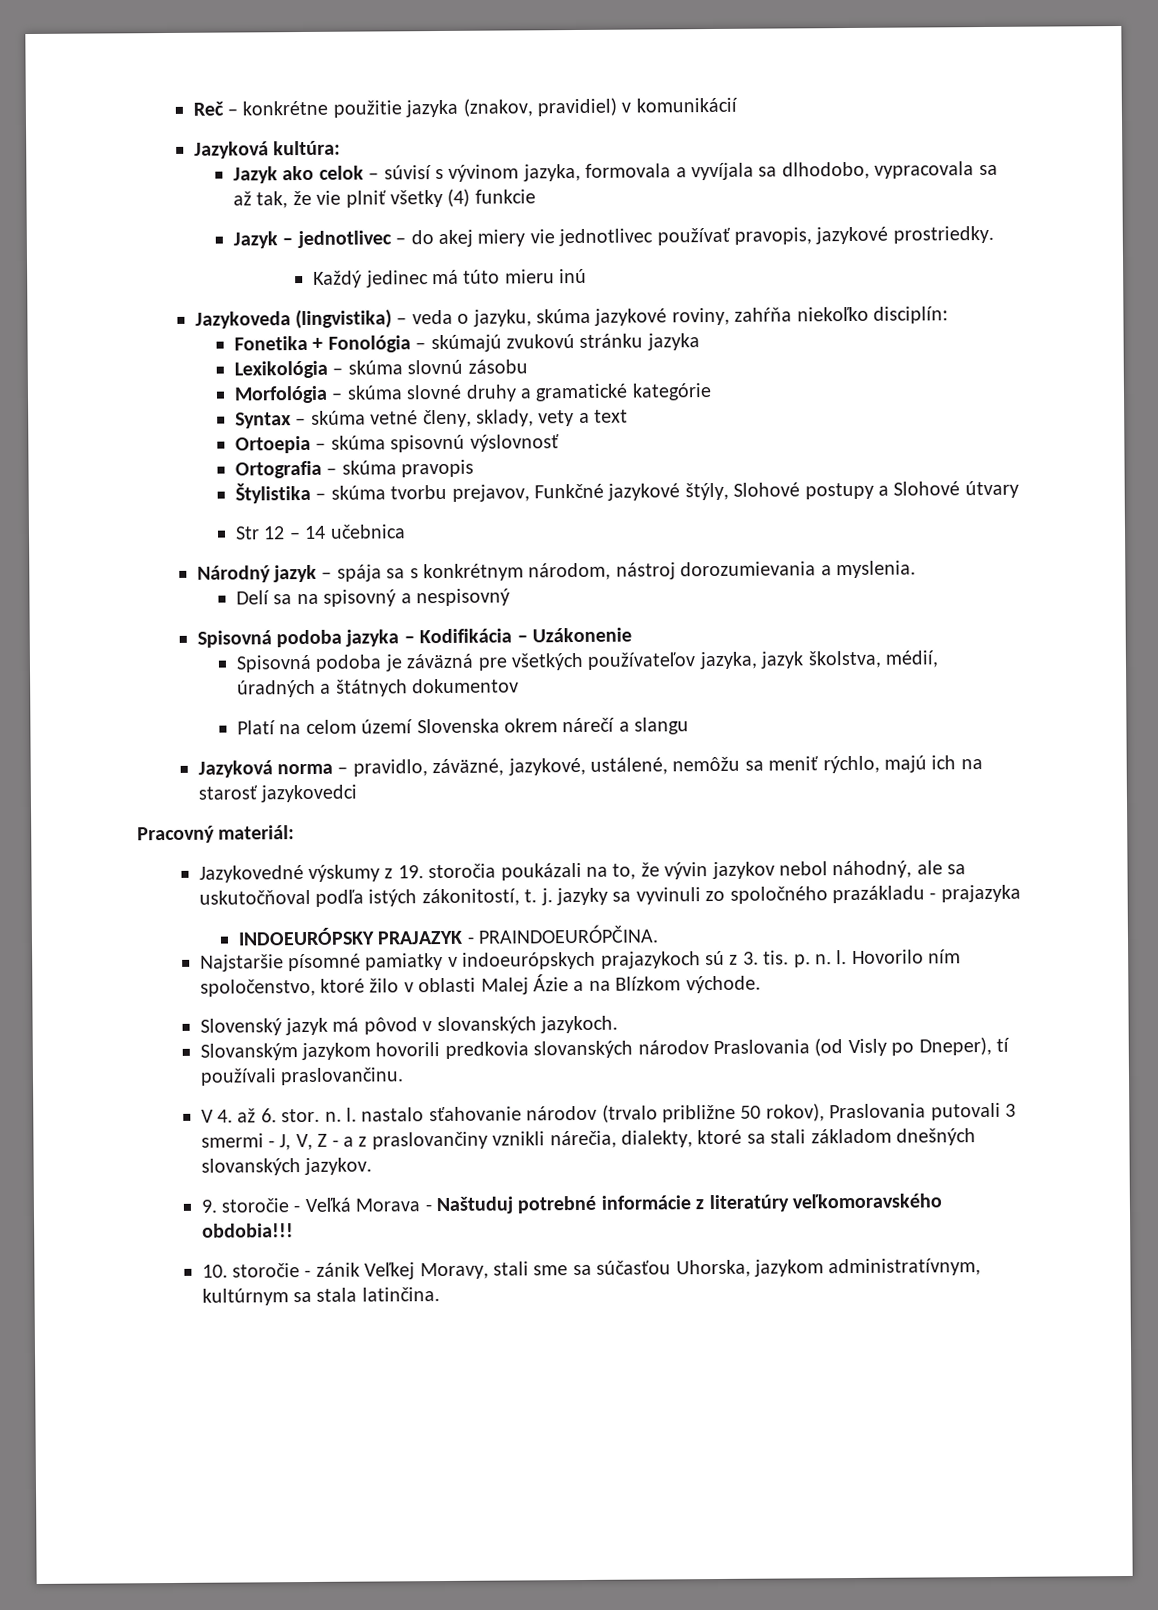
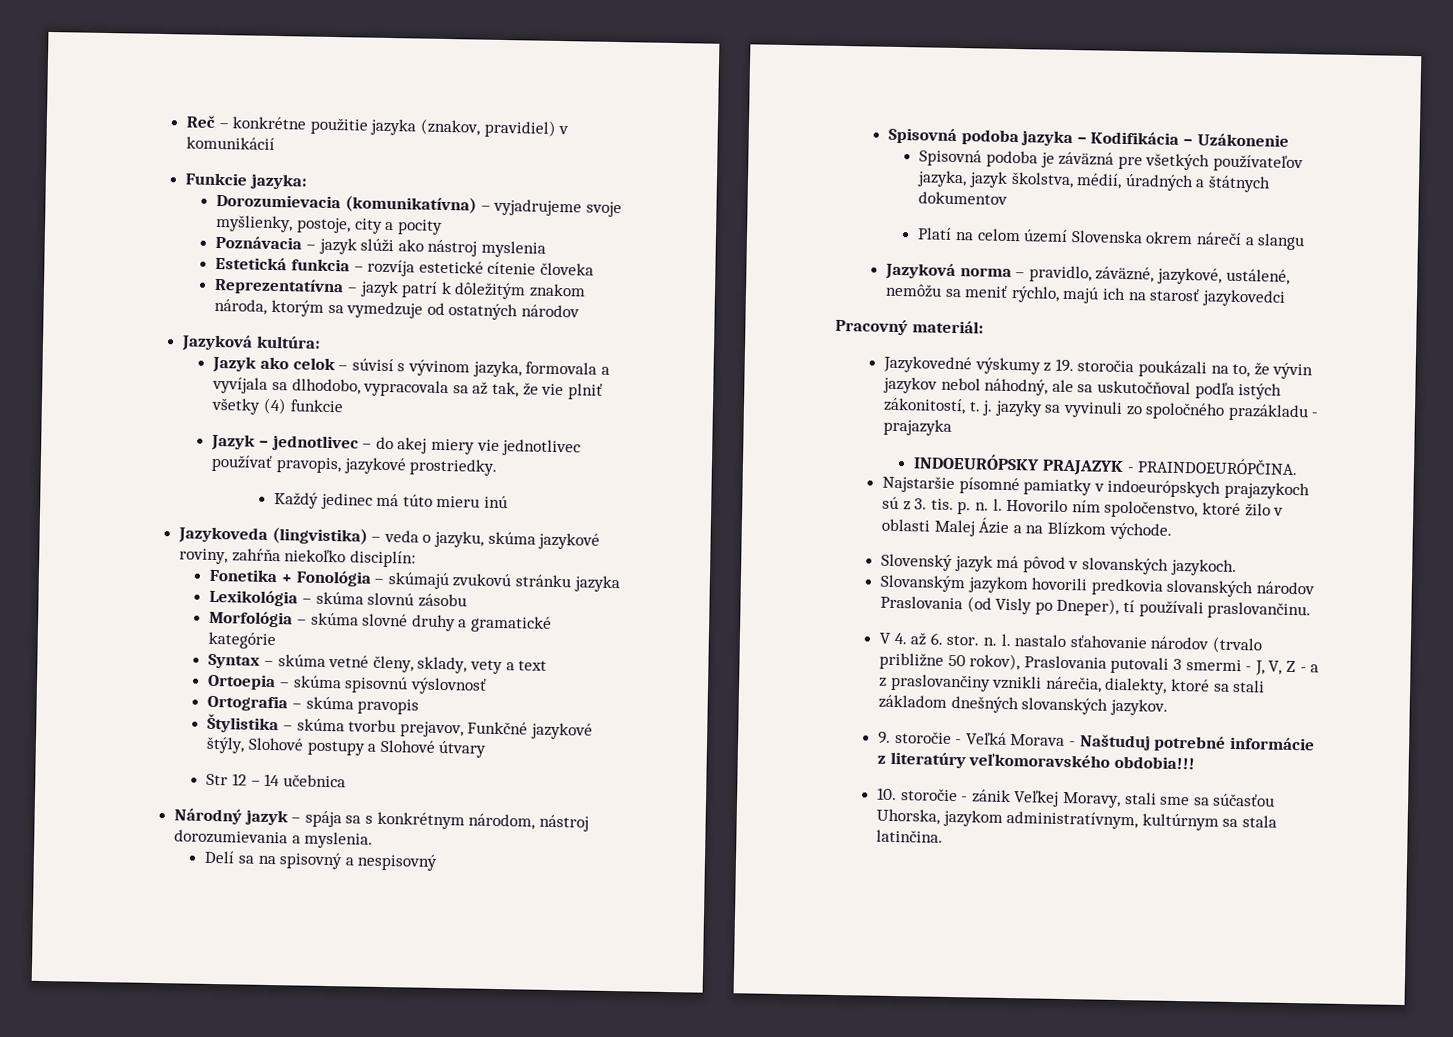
(738, 105) none -> [185,172,307,190] [216,193,622,218] [215,214,443,235] [215,235,546,258] [215,256,594,277] [214,277,586,300] [214,298,580,321] // Funkcie jazyka: // Dorozumievacia (komunikatívna) – vyjadrujeme svoje myšlienky, postoje, city a pocity // Poznávacia – jazyk slúži ako nástroj myslenia // Estetická funkcia – rozvíja estetické cítenie človeka // Reprezentatívna – jazyk patrí k dôležitým znakom národa, ktorým sa vymedzuje od ostatných národov

